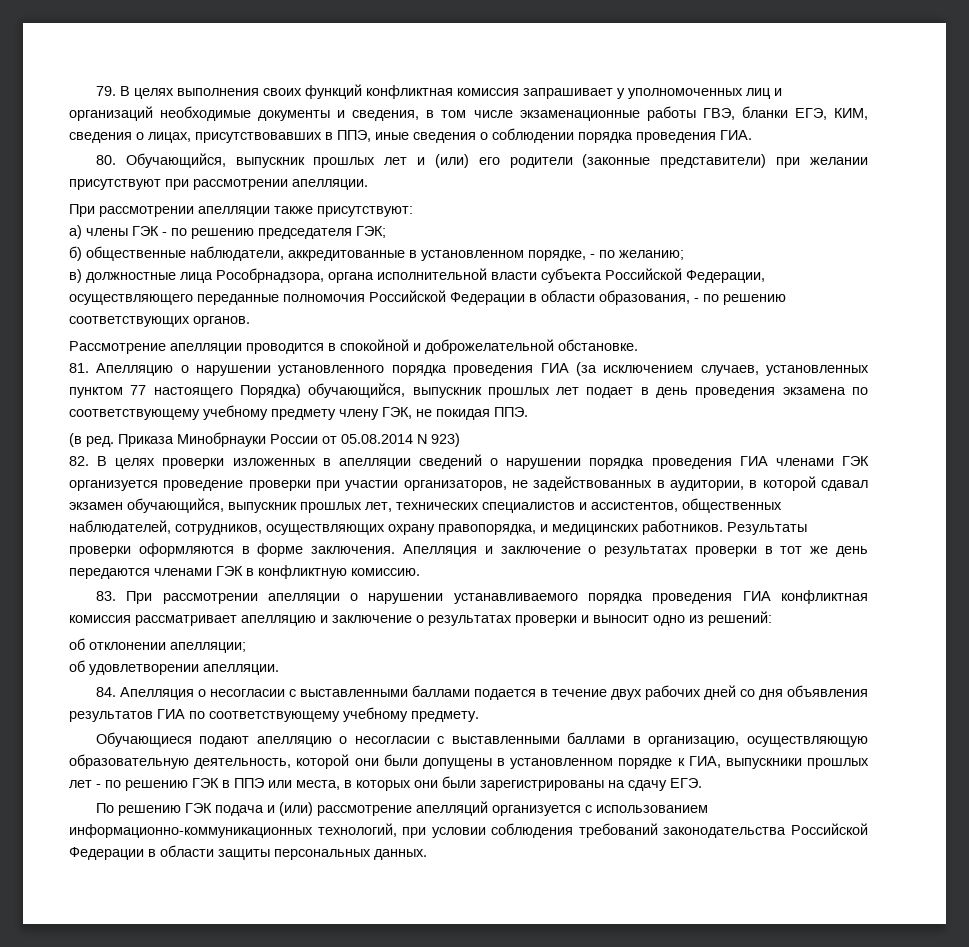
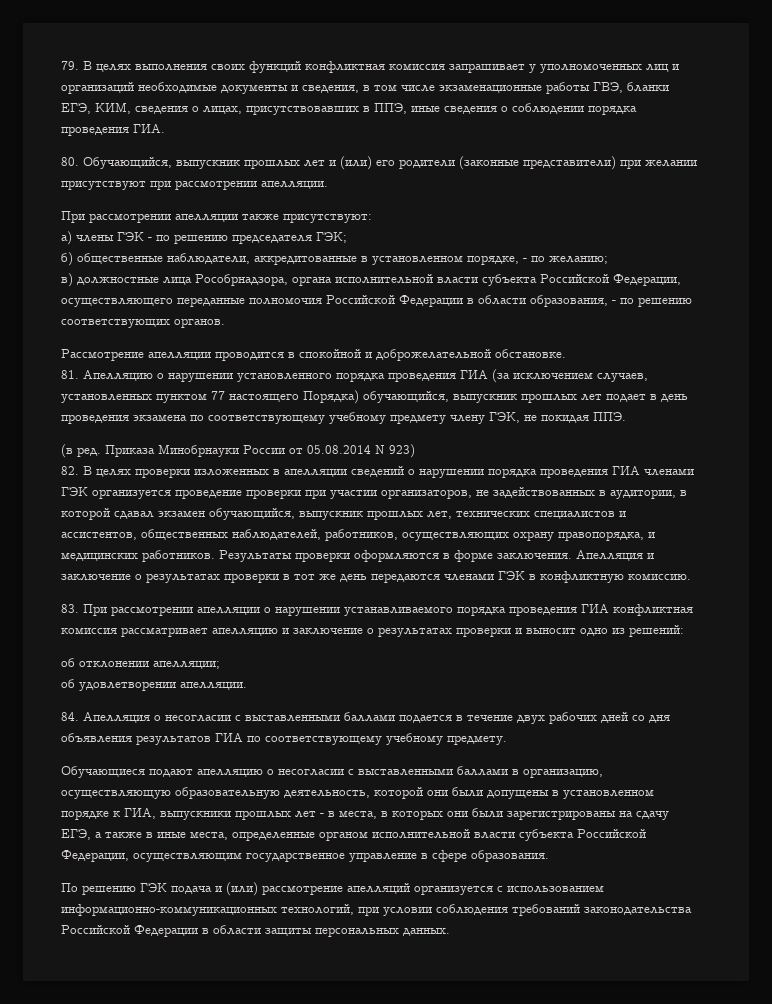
[175,524,262,535] сотрудников, -> [325,529,398,541] работников,
[105,778,292,791] по решению ГЭК в ППЭ или -> [328,811,335,817] в
[670,778,702,788] ЕГЭ. -> [61,829,646,841] [61,850,549,862] ЕГЭ, а также в иные места, определенные органом исполнительной власти субъекта Российской Федерации, осуществляющим государственное управление в сфере образования.

